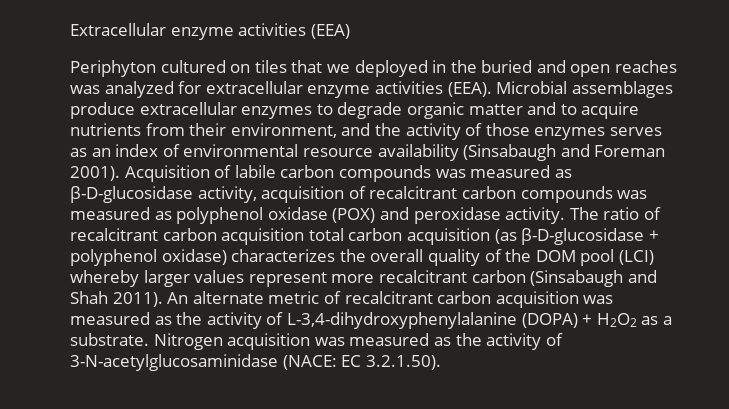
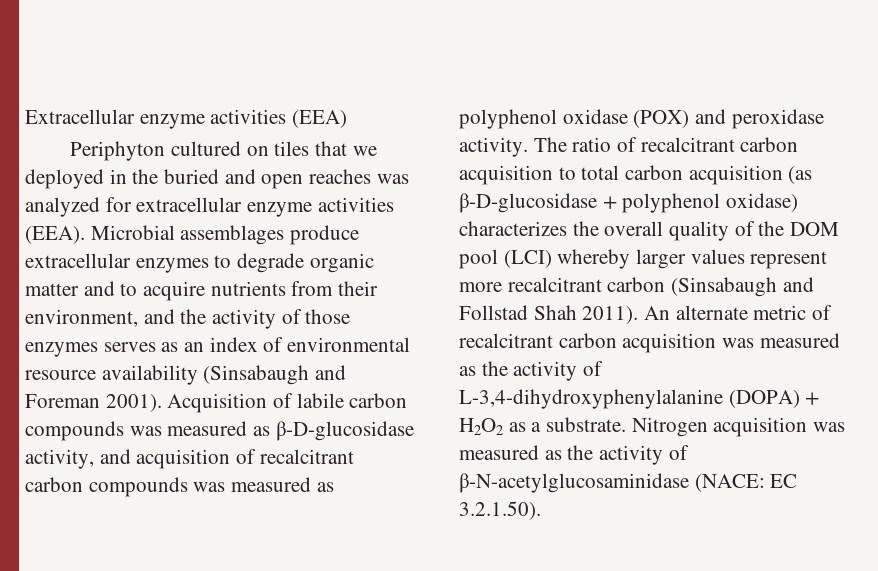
(257, 194) none -> [99,449,131,464] and
(305, 236) none -> [558,167,576,180] to
(657, 276) none -> [459,305,528,320] Follstad
[70,354,278,371] 3-N-acetylglucosaminidase -> [459,473,689,493] β-N-acetylglucosaminidase

